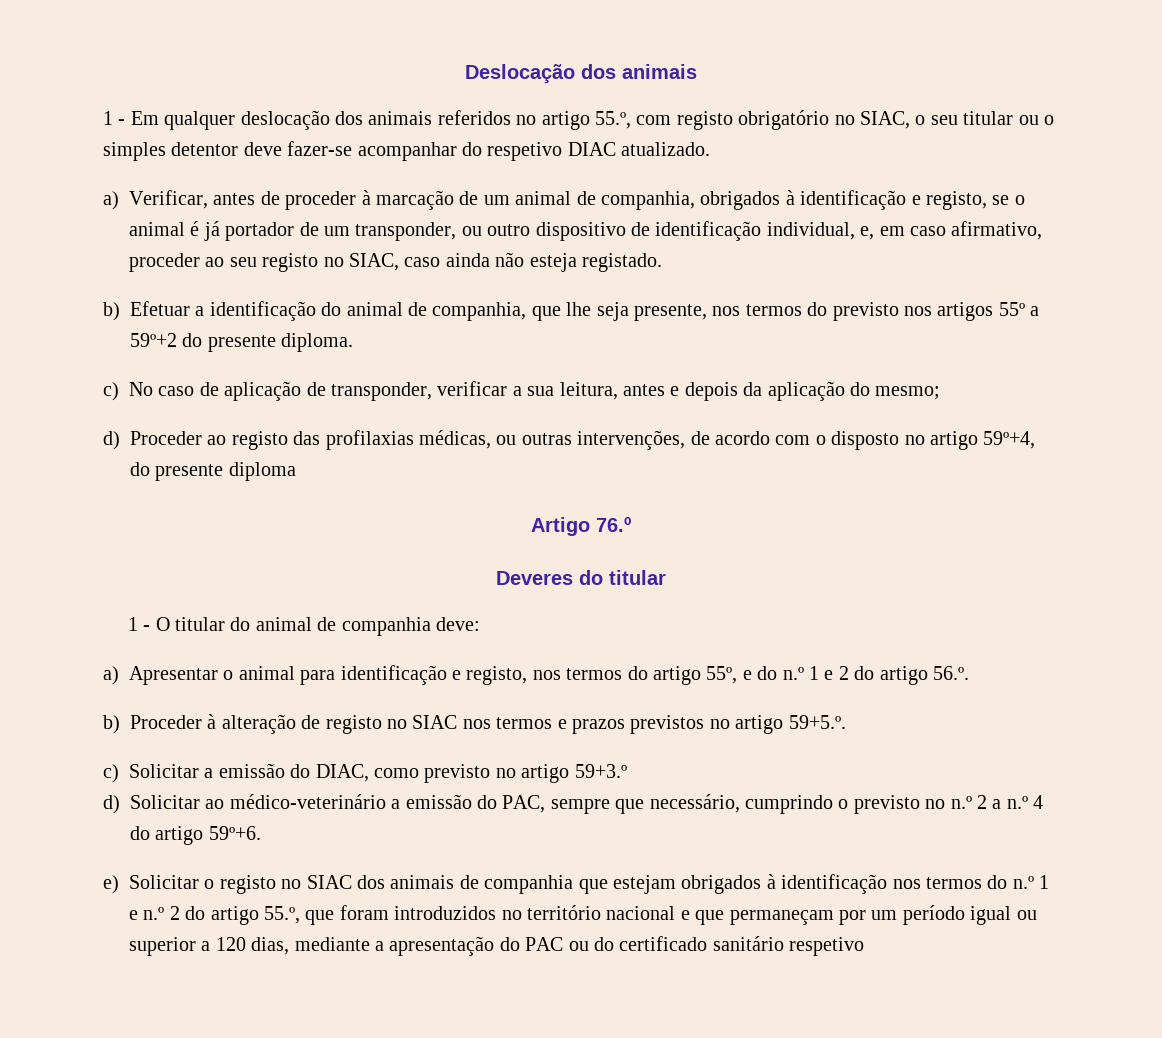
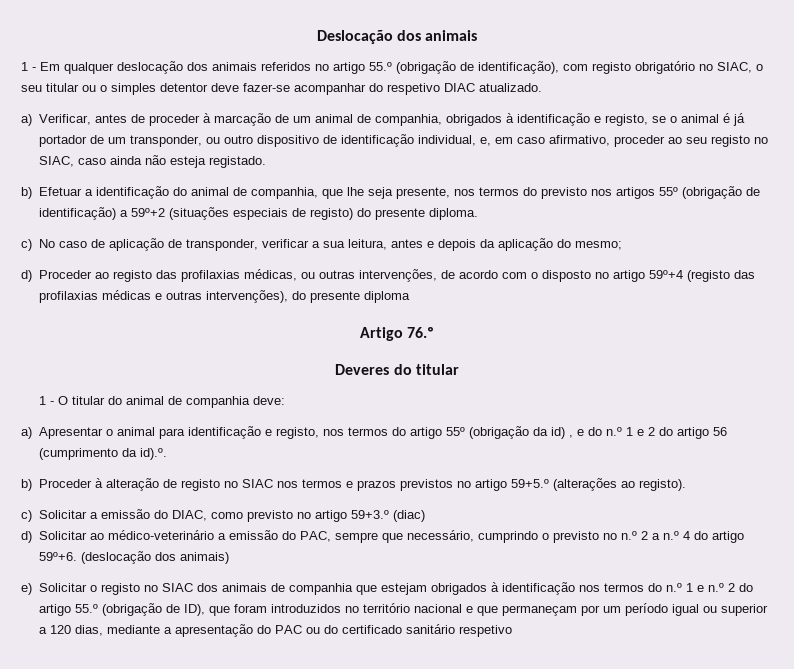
[594,111,631,129] 55.º, -> [369,61,559,74] 55.º (obrigação de identificação),
[1030,306,1040,316] [130,333,177,347] a 59º+2 -> [681,186,760,199] [38,207,353,220] (obrigação de identificação) a 59º+2 (situações especiais de registo)
[983,431,1036,449] 59º+4, -> [648,270,755,282] [38,290,288,303] 59º+4 (registo das profilaxias médicas e outras intervenções),
[706,666,738,684] 55º, -> [445,426,573,439] 55º (obrigação da id) ,
[932,666,969,680] 56.º. -> [712,427,727,436] [38,448,167,460] 56 (cumprimento da id).º.
[788,715,846,729] 59+5.º. -> [510,478,686,491] 59+5.º (alterações ao registo).
(627, 771) none -> [392,510,425,522] (diac)
(261, 833) none -> [80,551,229,564] (deslocação dos animais)
[264,906,300,924] 55.º, -> [74,603,205,616] 55.º (obrigação de ID),

